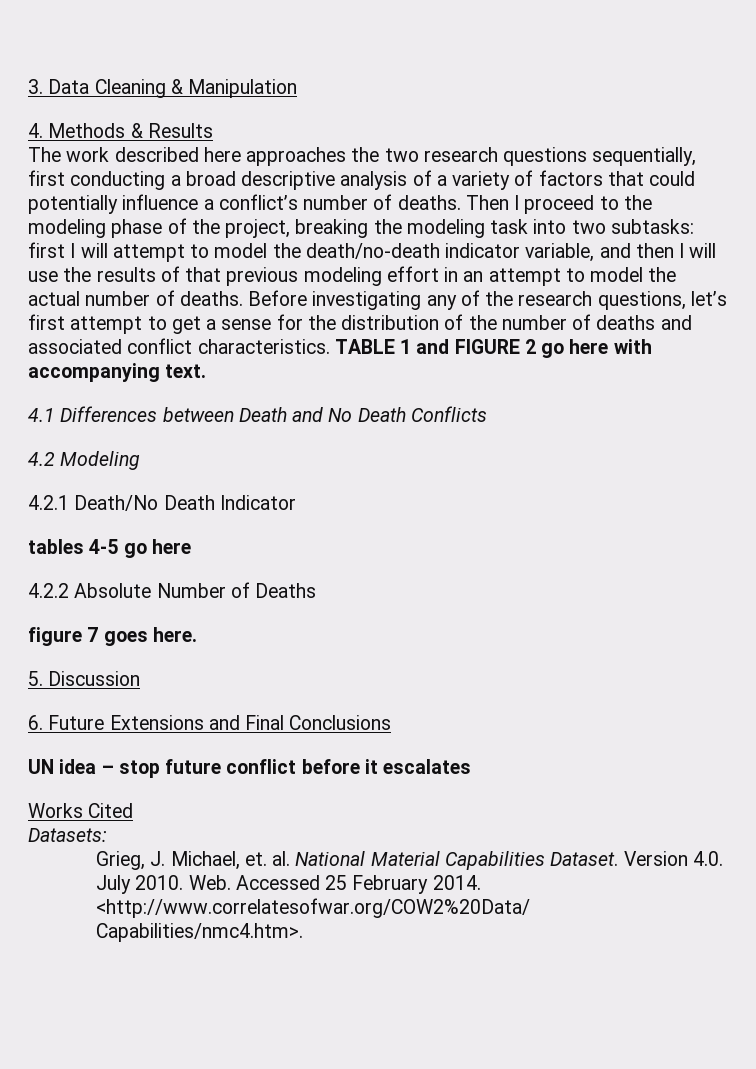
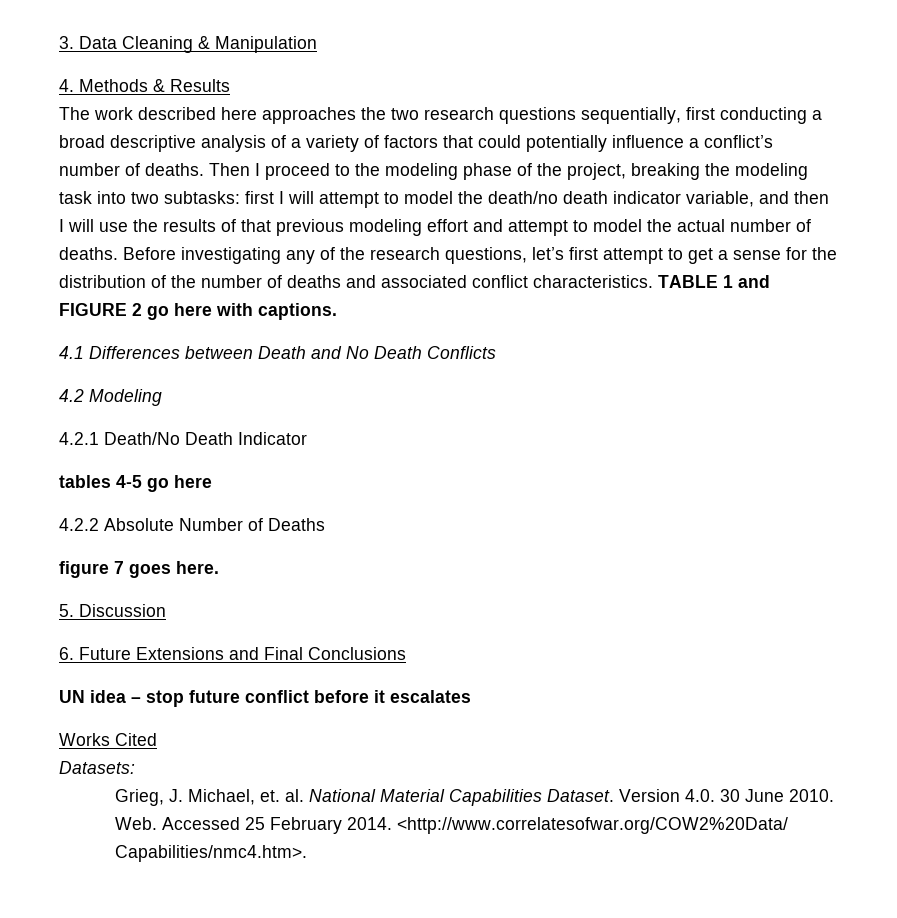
[305,243,440,259] death/no-death -> [488,191,608,204] death/no death
[444,267,484,282] in an -> [473,219,503,232] and
[28,363,207,382] accompanying text. -> [258,303,337,320] captions.
[96,875,132,894] July -> [720,789,785,802] 30 June

